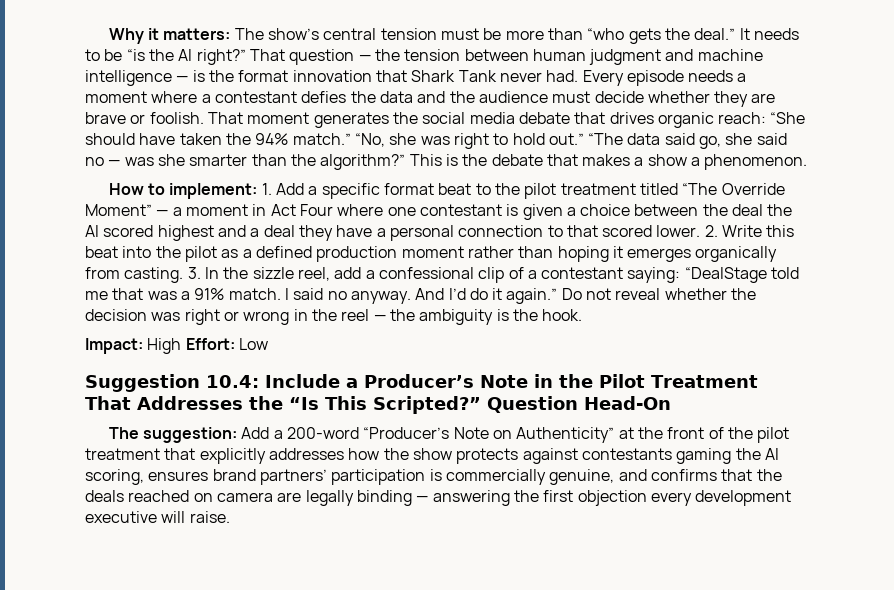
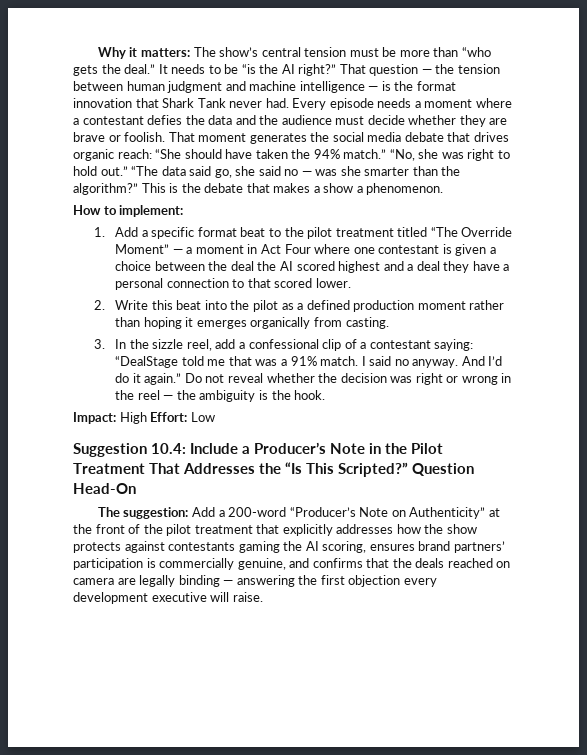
(258, 191) none -> (184, 211) //
(701, 231) none -> (351, 283) //
(184, 275) none -> (389, 323) //

